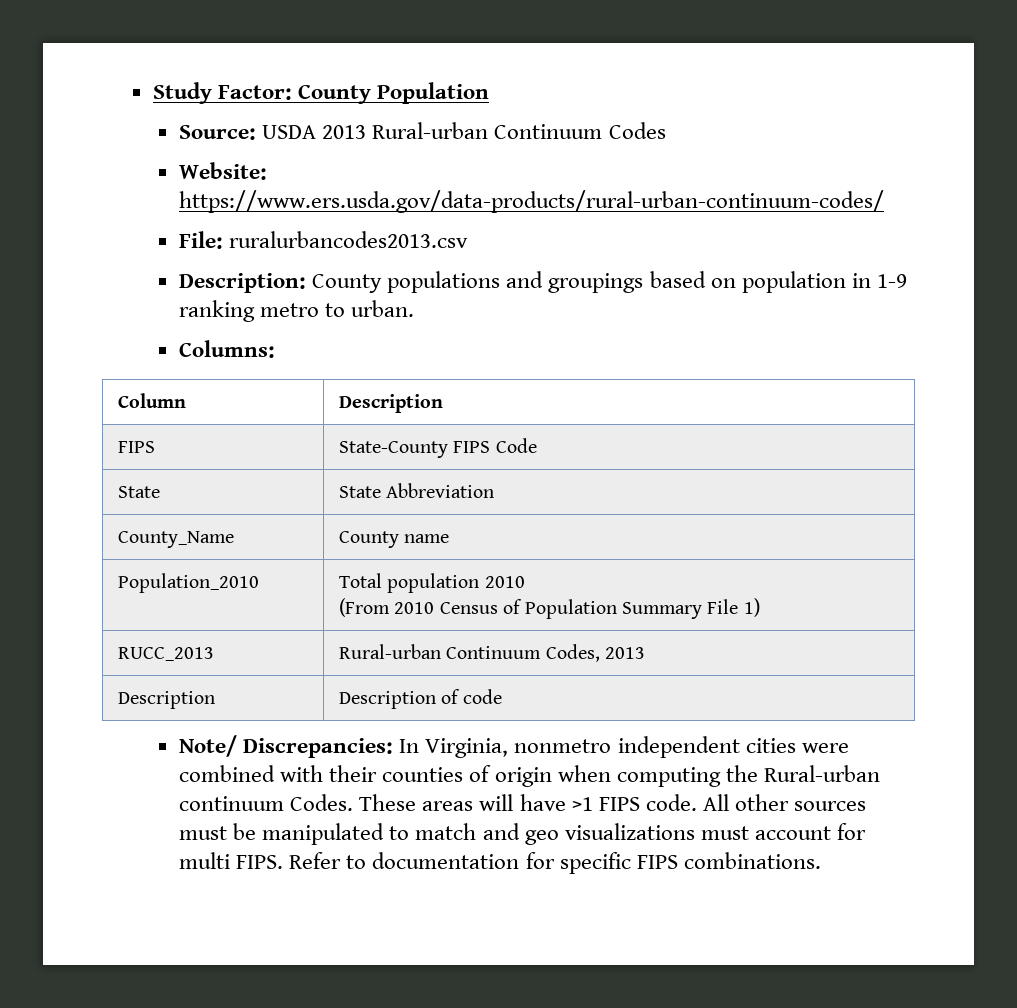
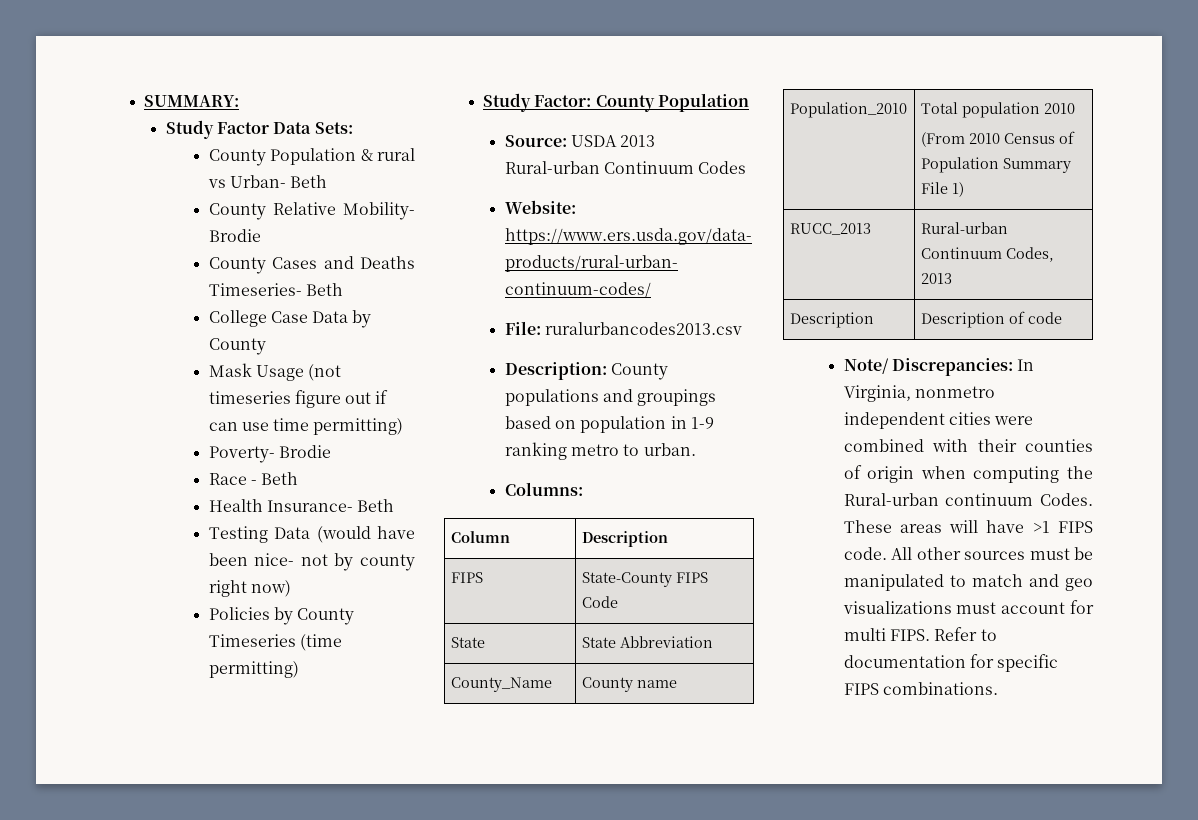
(152, 93) none -> [144,95,240,107] [165,120,353,139] [208,148,415,166] [207,175,328,188] [208,202,415,220] [208,229,261,242] [208,256,415,274] [208,283,343,296] [208,310,372,328] [208,338,266,355] [208,363,342,381] [208,390,389,408] [208,418,404,435] [208,445,331,463] [208,472,299,485] [208,499,395,512] [208,526,415,543] [208,553,415,571] [208,580,291,597] [208,607,355,625] [208,634,342,651] [208,661,299,678] SUMMARY: // Study Factor Data Sets: // County Population & rural vs Urban- Beth // County Relative Mobility- Brodie // County Cases and Deaths Timeseries- Beth // College Case Data by County // Mask Usage (not timeseries figure out if can use time permitting) // Poverty- Brodie // Race - Beth // Health Insurance- Beth // Testing Data (would have been nice- not by county right now) // Policies by County Timeseries (time permitting) //

